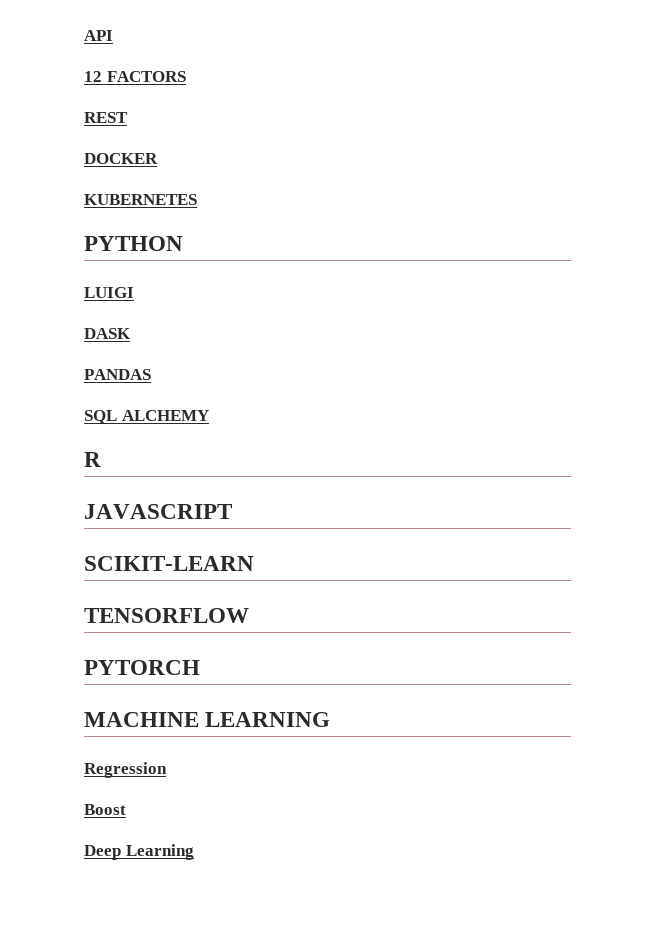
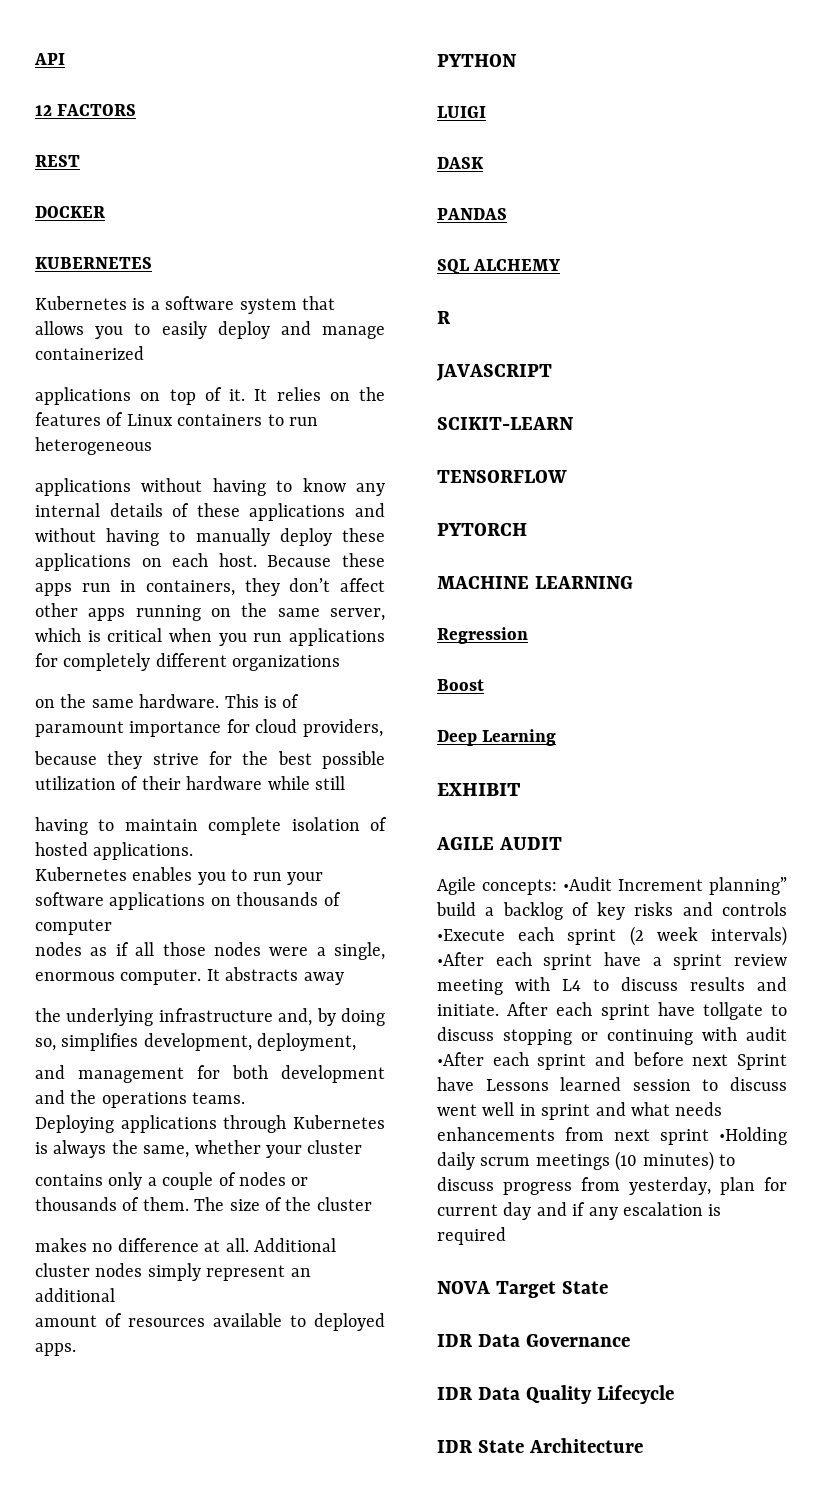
(197, 199) none -> [35,296,335,314] [35,321,386,339] [35,346,144,360] [35,387,385,405] [35,412,318,426] [35,437,152,455] [35,478,385,496] [35,503,385,521] [35,528,385,546] [35,553,385,571] [35,578,386,596] [35,603,386,621] [35,628,385,646] [35,653,341,671] [35,694,300,708] [35,719,383,737] [34,751,386,769] [35,776,345,790] [35,817,387,835] [35,842,194,860] [35,867,323,885] [35,892,341,910] [35,919,112,935] [35,942,385,960] [35,967,344,985] [35,1008,385,1026] [35,1033,357,1051] [35,1065,385,1083] [35,1090,246,1108] [35,1115,385,1133] [35,1140,363,1158] [35,1172,309,1190] [35,1197,372,1211] [35,1238,336,1252] [35,1263,311,1281] [35,1288,115,1302] [35,1313,385,1331] [35,1343,76,1356] // Kubernetes is a software system that allows you to easily deploy and manage containerized // applications on top of it. It relies on the features of Linux containers to run heterogeneous // applications without having to know any internal details of these applications and without having to manually deploy these applications on each host. Because these apps run in containers, they don’t affect other apps running on the same server, which is critical when you run applications for completely different organizations // on the same hardware. This is of paramount importance for cloud providers, // because they strive for the best possible utilization of their hardware while still // having to maintain complete isolation of hosted applications. // Kubernetes enables you to run your software applications on thousands of computer // nodes as if all those nodes were a single, enormous computer. It abstracts away // the underlying infrastructure and, by doing so, simplifies development, deployment, // and management for both development and the operations teams. // Deploying applications through Kubernetes is always the same, whether your cluster // contains only a couple of nodes or thousands of them. The size of the cluster // makes no difference at all. Additional cluster nodes simply represent an additional // amount of resources available to deployed apps.
(194, 852) none -> [437,783,521,796] [436,837,562,850] [437,877,787,895] [436,902,787,920] [437,926,787,946] [437,952,787,970] [437,977,787,995] [437,1002,787,1020] [437,1027,787,1045] [437,1052,787,1070] [437,1077,787,1091] [437,1102,723,1120] [437,1127,787,1145] [437,1151,735,1171] [437,1177,787,1195] [437,1202,722,1220] [437,1227,506,1245] [437,1281,608,1298] [437,1334,630,1347] [437,1385,674,1404] [437,1438,643,1453] // EXHIBIT // AGILE AUDIT // Agile concepts: •Audit Increment planning” build a backlog of key risks and controls •Execute each sprint (2 week intervals) •After each sprint have a sprint review meeting with L4 to discuss results and initiate. After each sprint have tollgate to discuss stopping or continuing with audit •After each sprint and before next Sprint have Lessons learned session to discuss went well in sprint and what needs enhancements from next sprint •Holding daily scrum meetings (10 minutes) to discuss progress from yesterday, plan for current day and if any escalation is required // NOVA Target State // IDR Data Governance // IDR Data Quality Lifecycle // IDR State Architecture

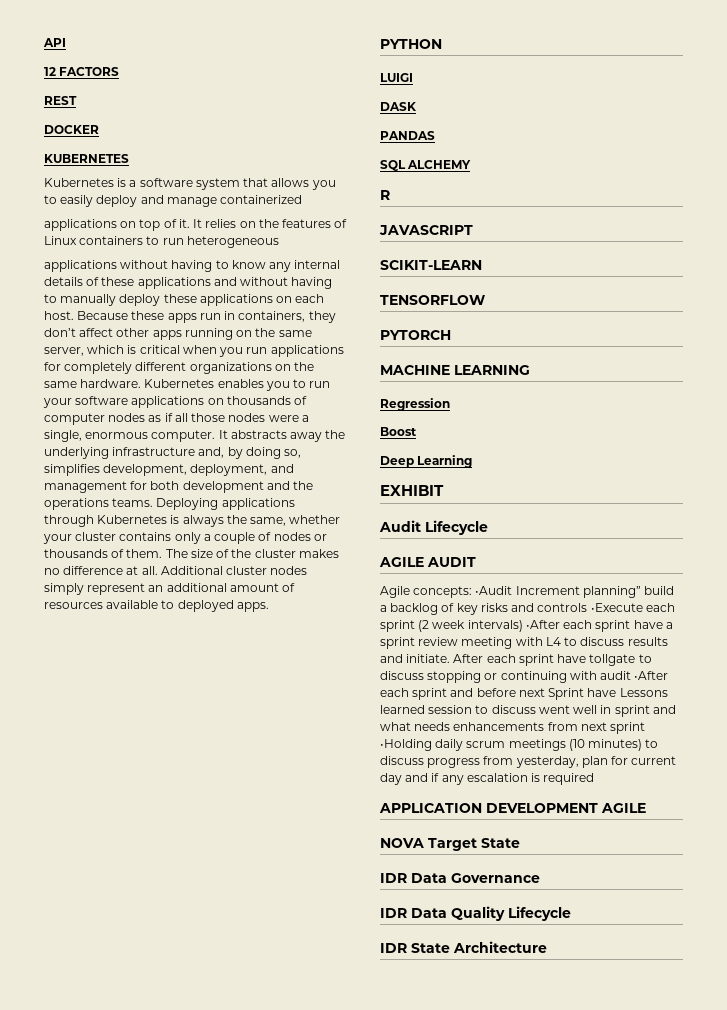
(341, 663) // -> (272, 368) none
[224,694,300,708] [35,719,383,737] [34,751,386,769] [35,776,345,790] [35,817,387,835] [35,842,194,860] This is of paramount importance for cloud providers, // because they strive for the best possible utilization of their hardware while still // having to maintain complete isolation of hosted applications. // -> (142, 383) none
(112, 927) // -> (105, 419) none
(344, 978) // -> (323, 437) none
(357, 1042) // -> (268, 470) none
(246, 1098) // -> (154, 502) none
(363, 1147) // -> (117, 536) none
(372, 1204) // -> (296, 553) none
(115, 1295) // -> (227, 587) none
(521, 789) none -> [379,520,488,535] // Audit Lifecycle
(506, 1236) none -> [379,803,646,813] // APPLICATION DEVELOPMENT AGILE

